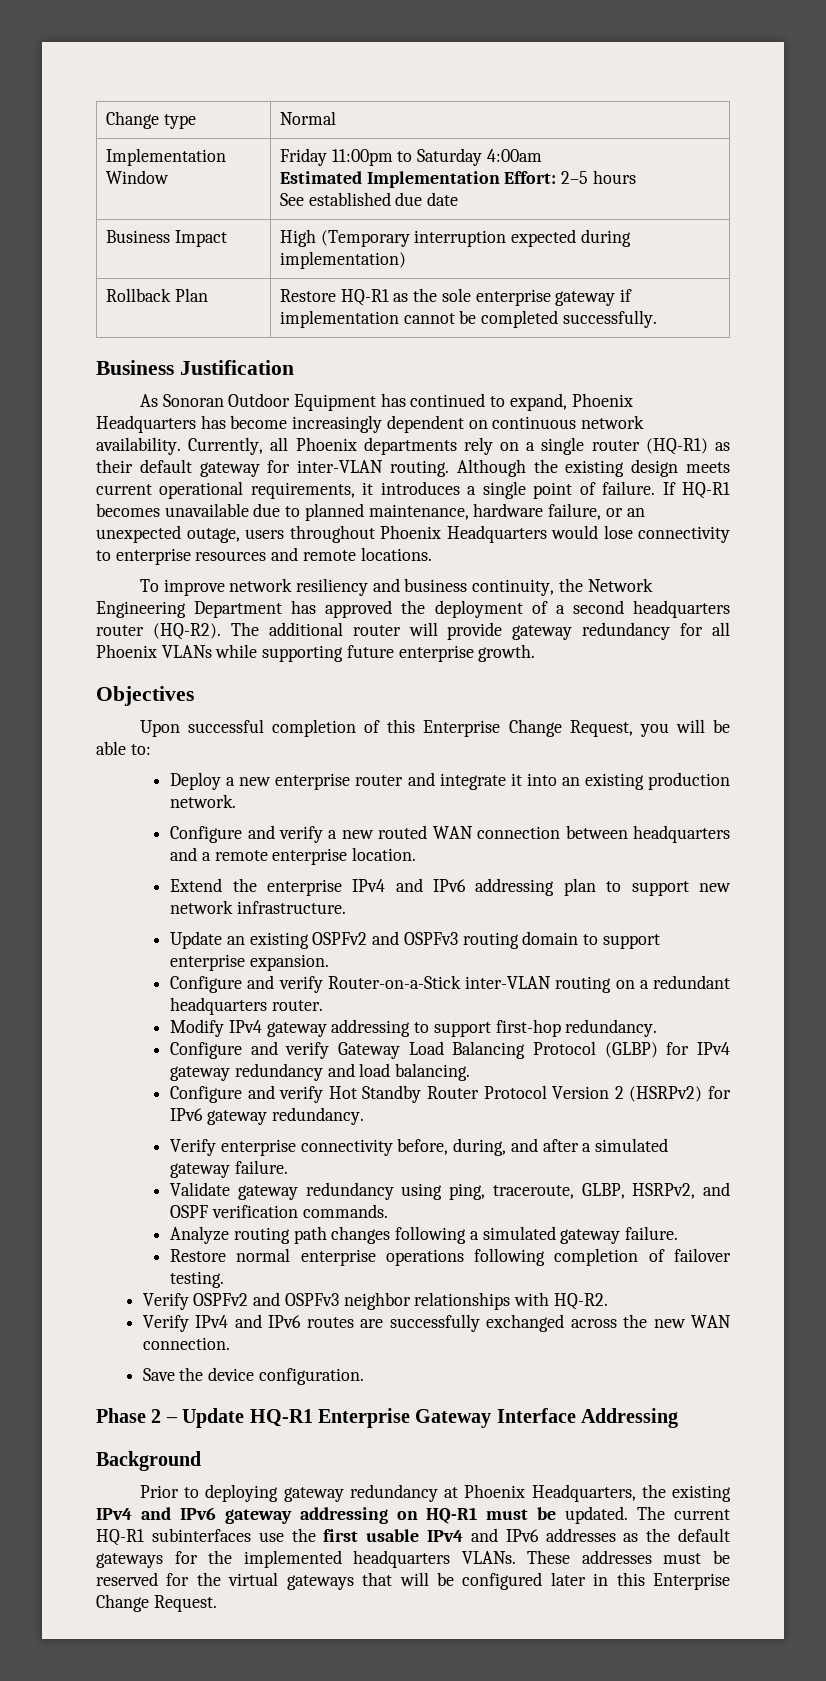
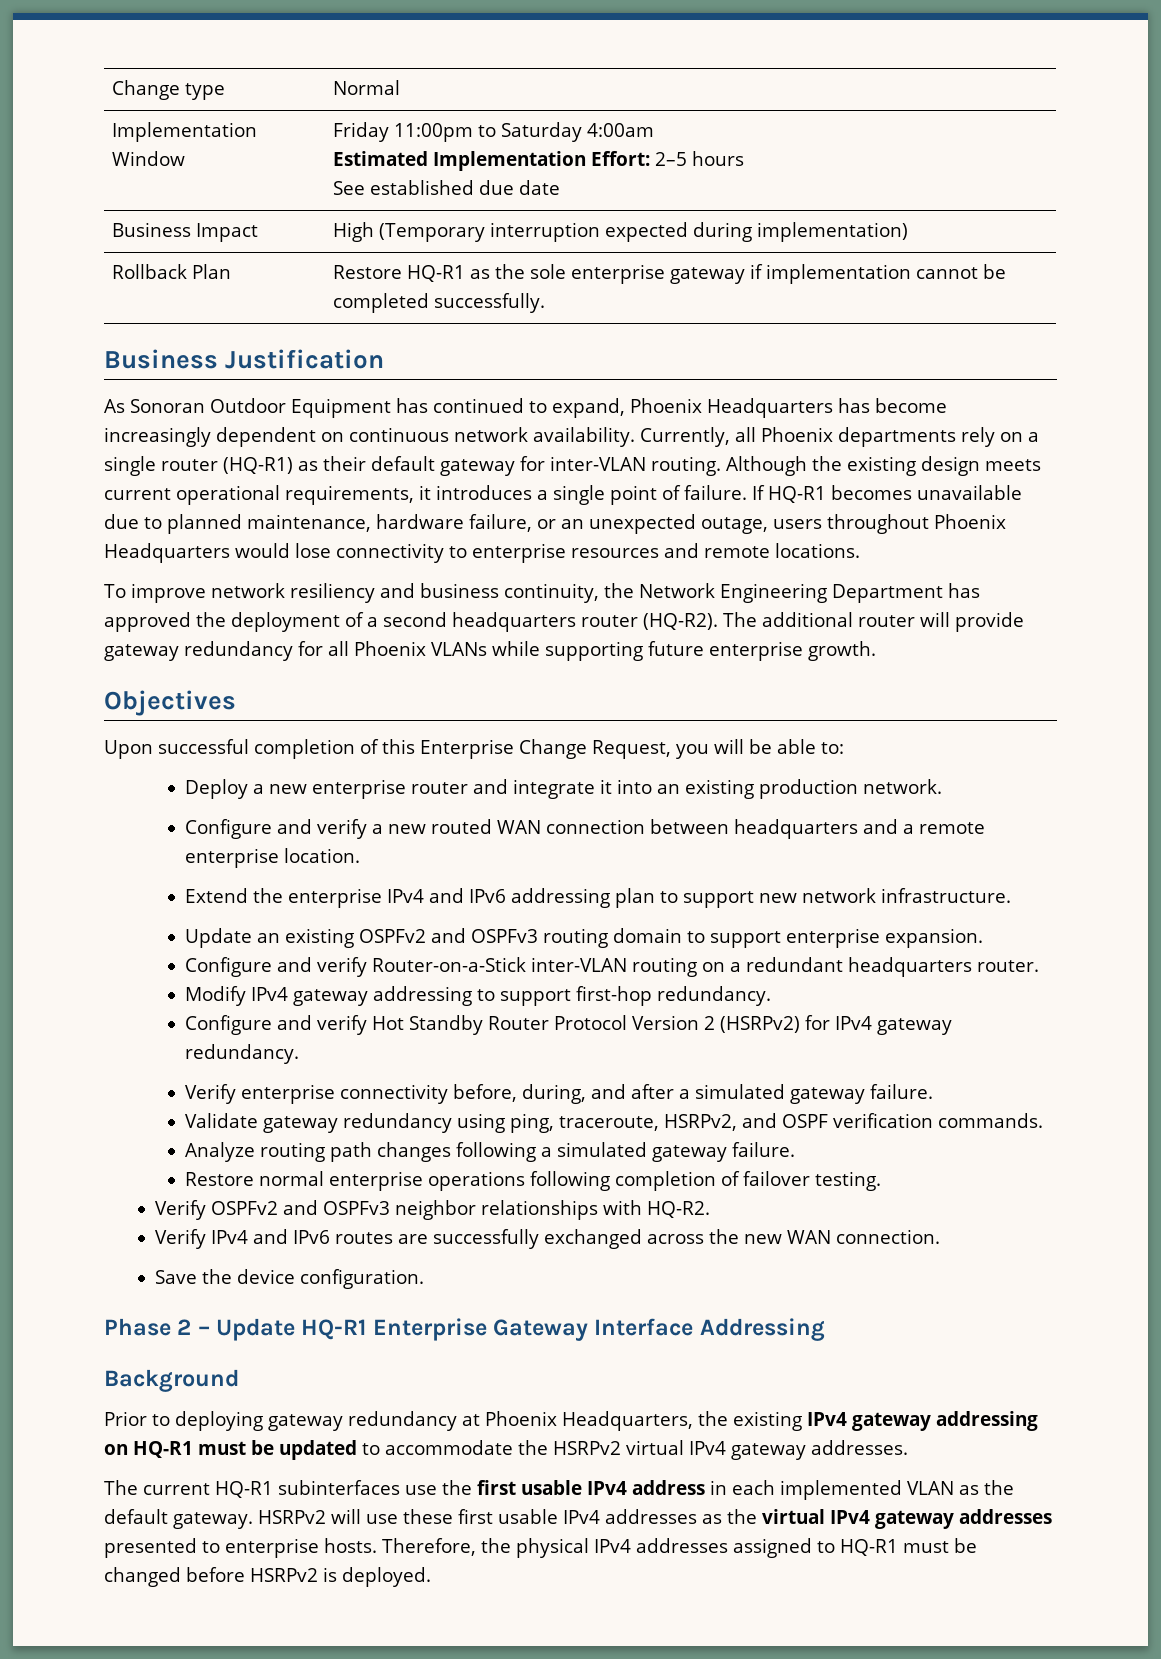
[170,1041,731,1059] [170,1063,471,1081] // Configure and verify Gateway Load Balancing Protocol (GLBP) for IPv4 gateway redundancy and load balancing. -> (771, 996) none
[170,1108,204,1121] IPv6 -> [834,1016,872,1030] IPv4
[581,1183,625,1199] GLBP, -> (659, 1123) none
[140,1507,216,1520] and IPv6 -> (847, 1419) none
[565,1506,629,1524] updated. -> [279,1440,908,1460] updated to accommodate the HSRPv2 virtual IPv4 gateway addresses. //
[470,1528,731,1542] [96,1550,730,1568] [96,1572,730,1590] [96,1594,217,1612] and IPv6 addresses as the default gateways for the implemented headquarters VLANs. These addresses must be reserved for the virtual gateways that will be configured later in this Enterprise Change Request. -> [632,1480,1014,1500] [104,1509,1052,1529] [104,1538,977,1558] [104,1567,431,1587] address in each implemented VLAN as the default gateway. HSRPv2 will use these first usable IPv4 addresses as the virtual IPv4 gateway addresses presented to enterprise hosts. Therefore, the physical IPv4 addresses assigned to HQ-R1 must be changed before HSRPv2 is deployed.

